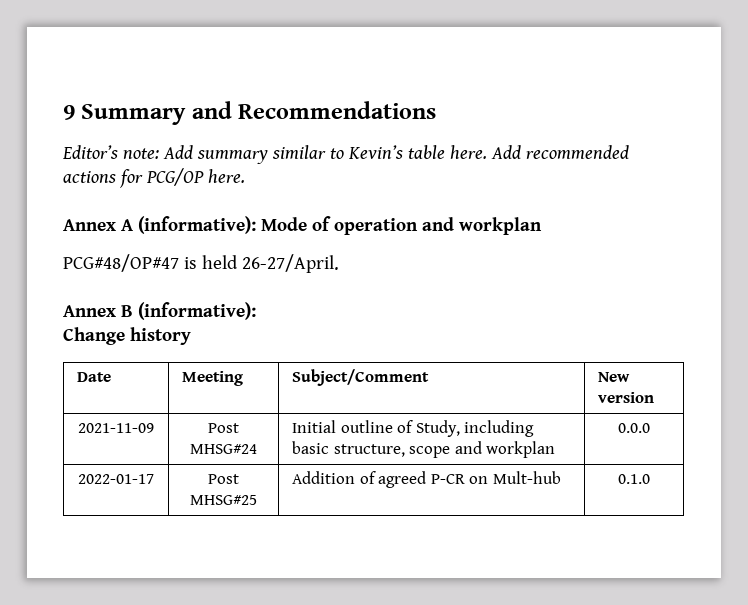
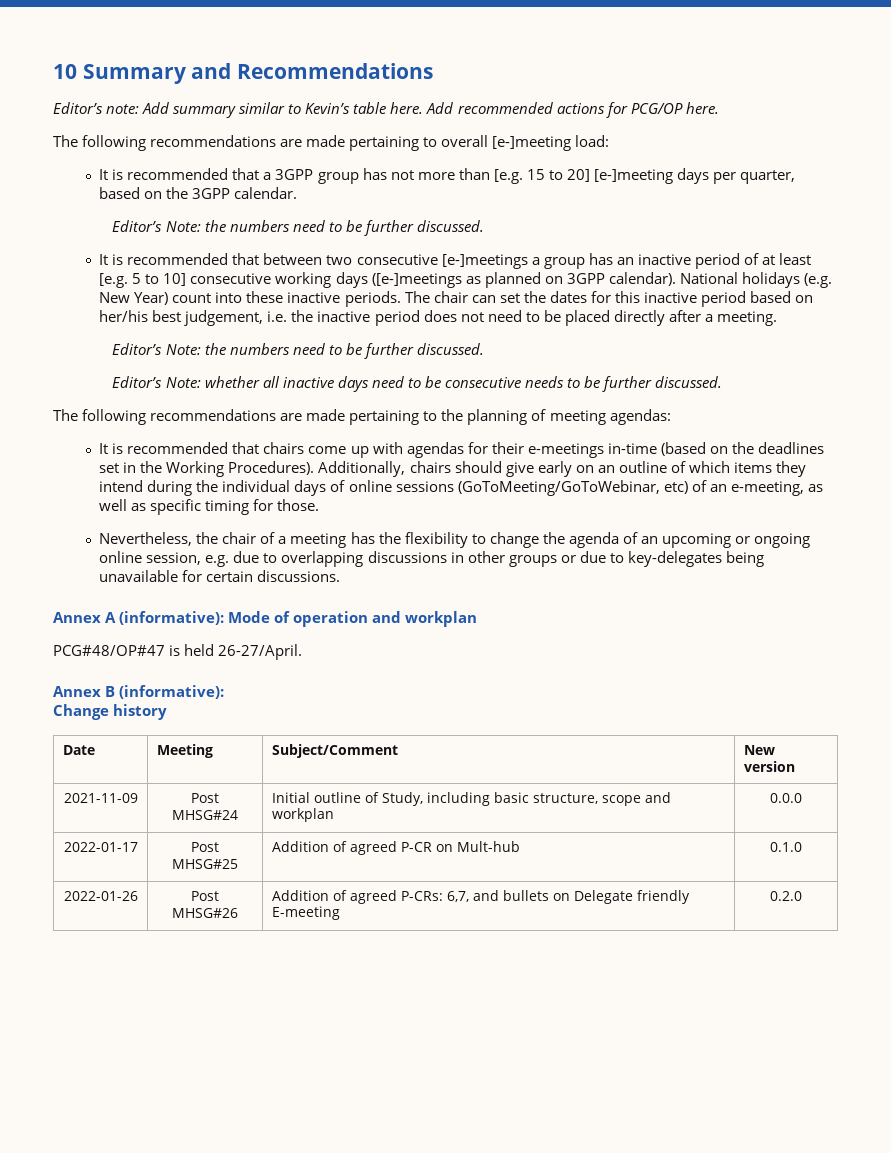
[63,105,75,120] 9 -> [53,64,77,79] 10
(245, 176) none -> [53,135,610,151] [99,168,796,184] [99,187,298,199] [112,220,484,236] [99,253,812,269] [99,272,832,288] [99,291,814,307] [99,310,778,326] [112,343,484,359] [112,376,723,392] [53,409,671,425] [99,442,825,458] [99,461,807,477] [99,480,823,496] [99,499,320,515] [99,532,811,548] [99,551,764,567] [99,570,341,582] // The following recommendations are made pertaining to overall [e-]meeting load: // It is recommended that a 3GPP group has not more than [e.g. 15 to 20] [e-]meeting days per quarter, based on the 3GPP calendar. // Editor’s Note: the numbers need to be further discussed. // It is recommended that between two consecutive [e-]meetings a group has an inactive period of at least [e.g. 5 to 10] consecutive working days ([e-]meetings as planned on 3GPP calendar). National holidays (e.g. New Year) count into these inactive periods. The chair can set the dates for this inactive period based on her/his best judgement, i.e. the inactive period does not need to be placed directly after a meeting. // Editor’s Note: the numbers need to be further discussed. // Editor’s Note: whether all inactive days need to be consecutive needs to be further discussed. // The following recommendations are made pertaining to the planning of meeting agendas: // It is recommended that chairs come up with agendas for their e-meetings in-time (based on the deadlines set in the Working Procedures). Additionally, chairs should give early on an outline of which items they intend during the individual days of online sessions (GoToMeeting/GoToWebinar, etc) of an e-meeting, as well as specific timing for those. // Nevertheless, the chair of a meeting has the flexibility to change the agenda of an upcoming or ongoing online session, e.g. due to overlapping discussions in other groups or due to key-delegates being unavailable for certain discussions.
(650, 479) none -> [63,891,138,901] [191,891,219,901] [172,908,238,918] [271,890,690,904] [271,906,340,920] [770,891,802,901] // 2022-01-26 | Post MHSG#26 | Addition of agreed P-CRs: 6,7, and bullets on Delegate friendly E-meeting | 0.2.0

